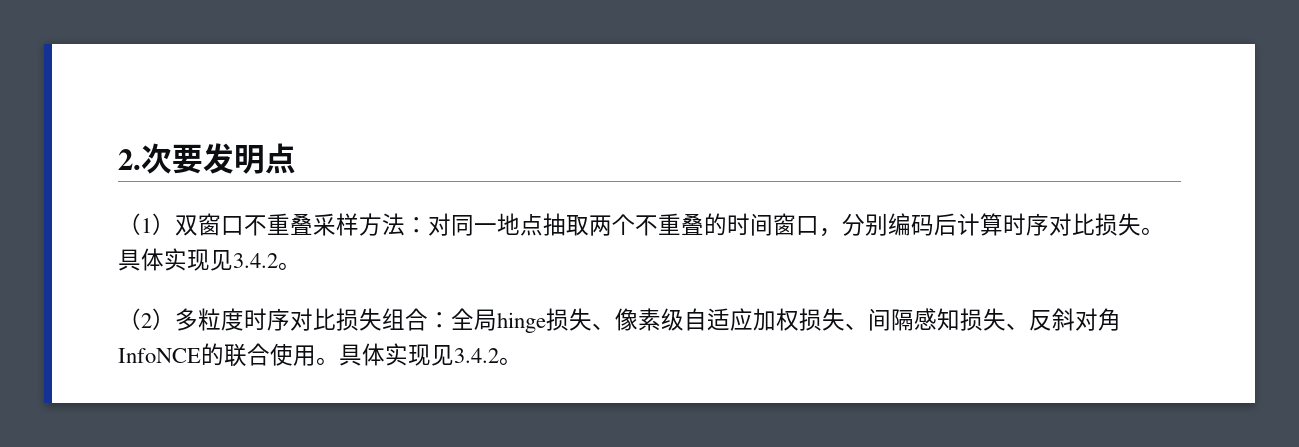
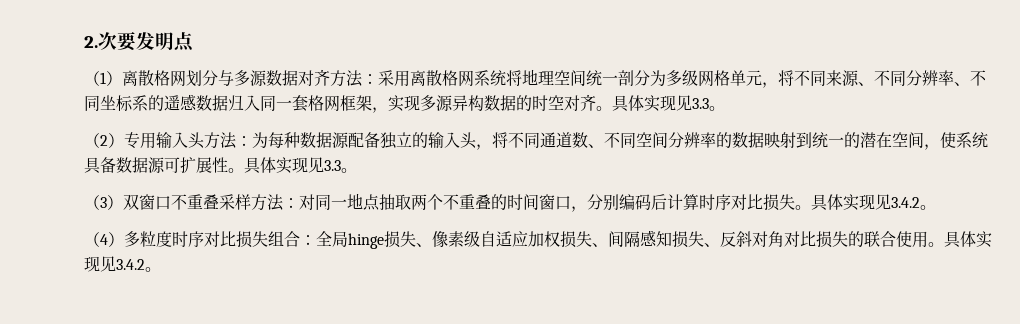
(175, 224) none -> [122,69,986,88] [84,94,725,113] [84,132,988,150] [84,157,357,174] [84,195,123,210] 离散格网划分与多源数据对齐方法：采用离散格网系统将地理空间统一剖分为多级网格单元，将不同来源、不同分辨率、不同坐标系的遥感数据归入同一套格网框架，实现多源异构数据的时空对齐。具体实现见3.3。 // （2）专用输入头方法：为每种数据源配备独立的输入头，将不同通道数、不同空间分辨率的数据映射到统一的潜在空间，使系统具备数据源可扩展性。具体实现见3.3。 // （3）
[141,313,152,328] 2 -> [100,234,108,245] 4
[118,348,201,363] InfoNCE -> [784,231,848,248] 对比损失

